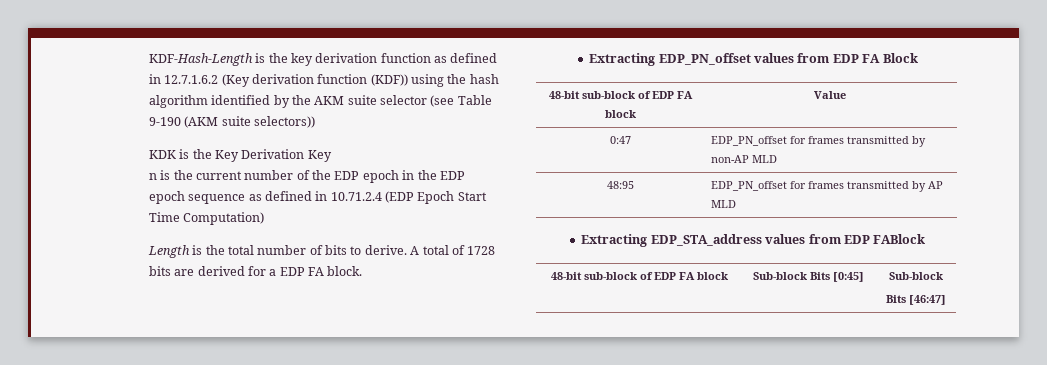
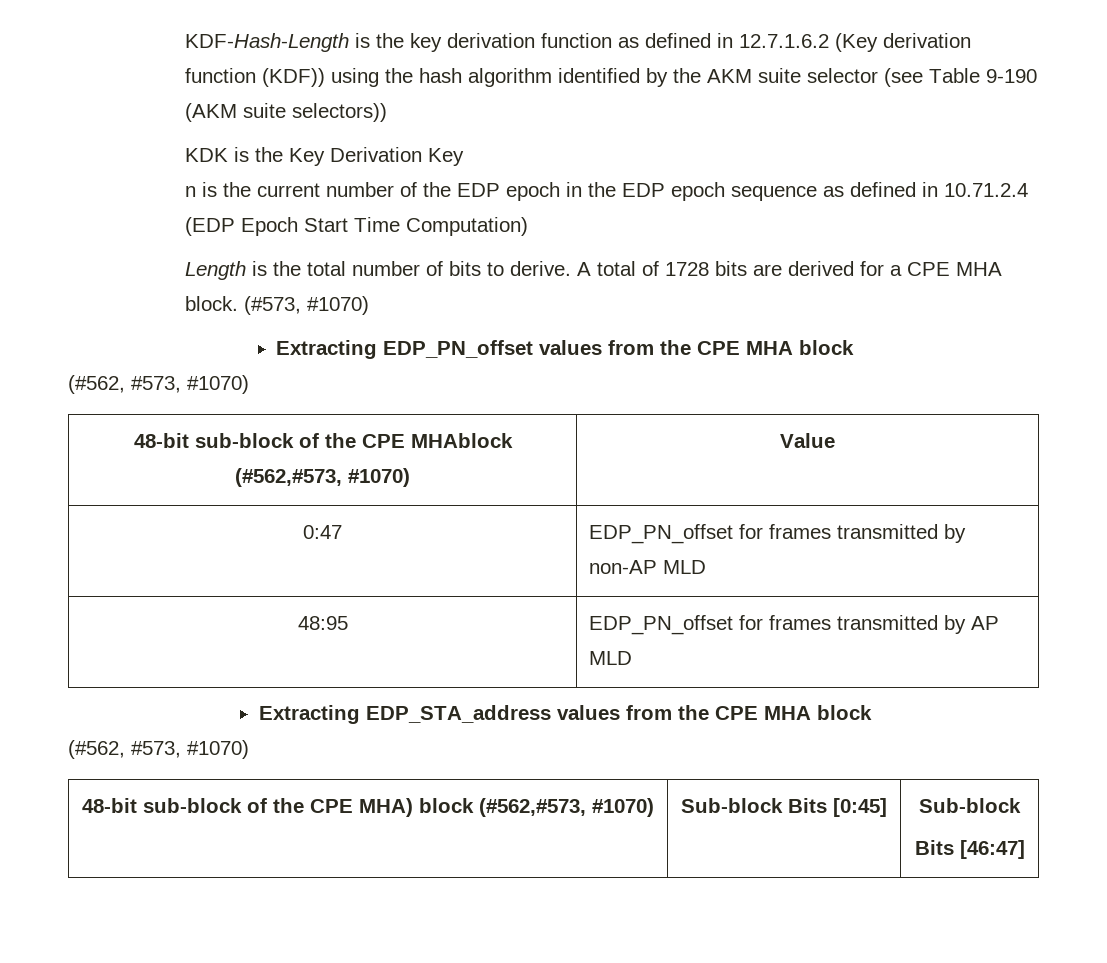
[279,267,324,276] EDP FA -> [906,262,1002,276] CPE MHA
(363, 271) none -> [243,296,369,315] (#573, #1070)
[832,53,918,63] [548,91,693,99] [604,110,636,118] EDP FA Block // 48-bit sub-block of EDP FA block -> [660,340,855,355] [68,375,249,394] [133,433,513,448] [235,468,411,487] the CPE MHA block // (#562, #573, #1070) // 48-bit sub-block of the CPE MHAblock (#562,#573, #1070)
[843,234,926,244] [550,272,728,280] EDP FABlock // 48-bit sub-block of EDP FA block -> [677,705,872,720] [68,740,249,759] [81,798,654,817] the CPE MHA block // (#562, #573, #1070) // 48-bit sub-block of the CPE MHA) block (#562,#573, #1070)

